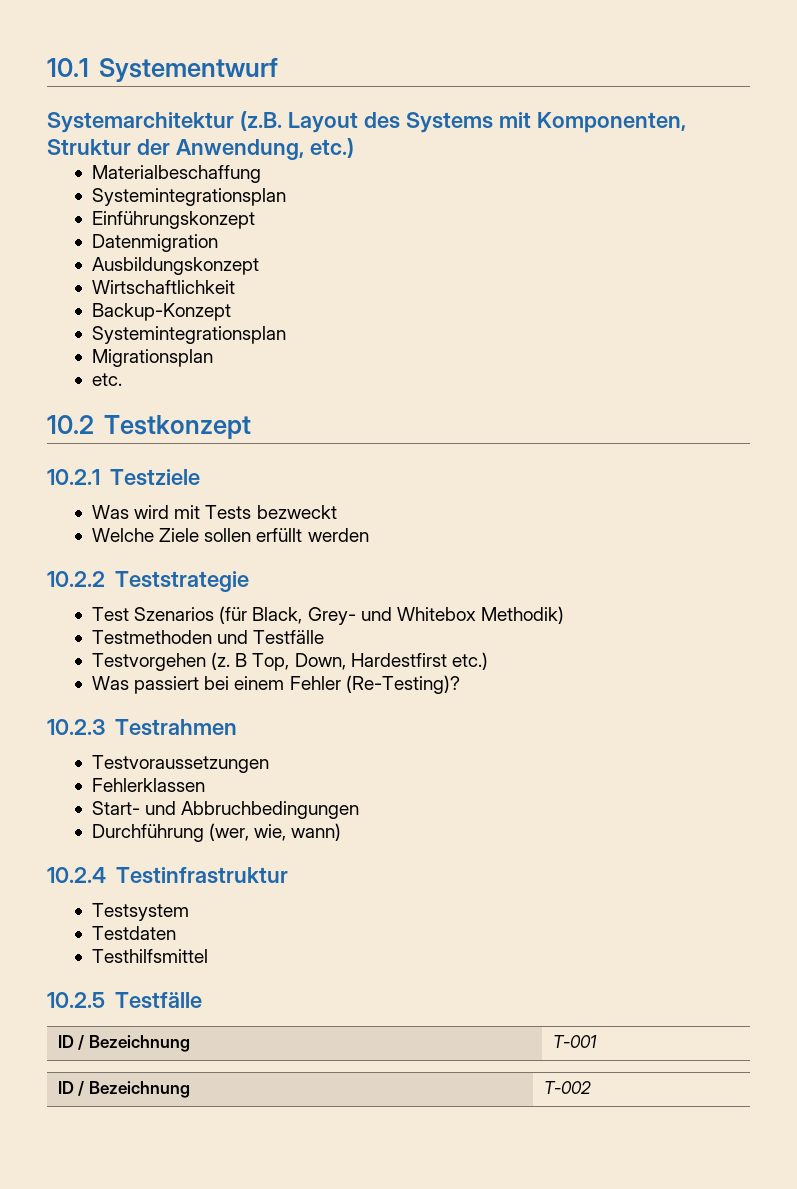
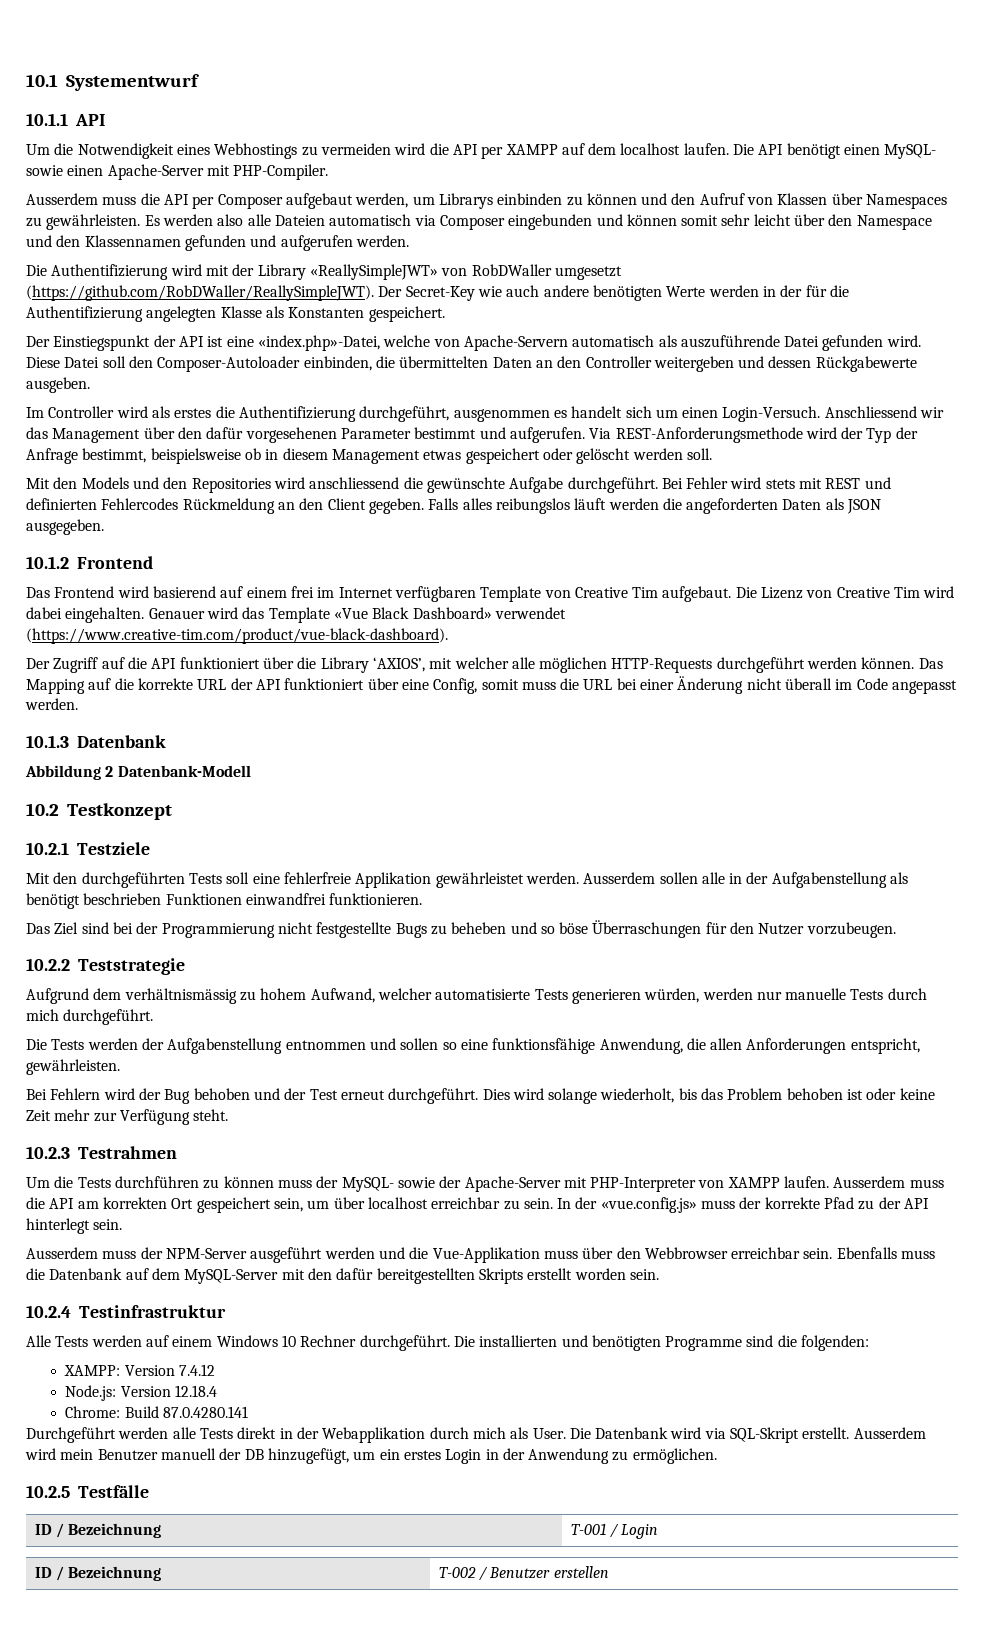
[47,111,686,133] [47,138,354,160] [91,165,261,183] [91,188,286,206] [91,211,255,229] [91,234,218,252] [91,257,259,275] [91,280,235,294] [91,303,231,321] [91,326,286,344] [91,349,213,367] [91,373,122,386] [47,415,251,439] [47,469,200,486] [91,505,337,519] [91,528,369,542] [47,571,249,592] [91,606,564,625] [91,630,325,644] [91,652,488,671] [91,675,460,694] [47,719,237,736] [91,755,269,773] [91,778,205,792] [91,801,360,819] [91,823,342,842] [47,867,288,884] [91,903,189,921] [91,926,176,940] [91,949,208,963] Systemarchitektur (z.B. Layout des Systems mit Komponenten, Struktur der Anwendung, etc.) // Materialbeschaffung // Systemintegrationsplan // Einführungskonzept // Datenmigration // Ausbildungskonzept // Wirtschaftlichkeit // Backup-Konzept // Systemintegrationsplan // Migrationsplan // etc. // 10.2 Testkonzept // 10.2.1 Testziele // Was wird mit Tests bezweckt // Welche Ziele sollen erfüllt werden // 10.2.2 Teststrategie // Test Szenarios (für Black, Grey- und Whitebox Methodik) // Testmethoden und Testfälle // Testvorgehen (z. B Top, Down, Hardestfirst etc.) // Was passiert bei einem Fehler (Re-Testing)? // 10.2.3 Testrahmen // Testvoraussetzungen // Fehlerklassen // Start- und Abbruchbedingungen // Durchführung (wer, wie, wann) // 10.2.4 Testinfrastruktur // Testsystem // Testdaten // Testhilfsmittel -> [26,113,105,126] [26,143,937,159] [26,164,329,180] [26,193,948,209] [26,214,932,230] [26,235,409,251] [26,264,622,280] [26,285,849,301] [26,306,445,322] [26,335,921,351] [26,356,917,372] [26,377,90,393] [26,406,945,422] [26,427,918,443] [26,448,712,464] [26,477,891,493] [26,498,882,514] [26,519,104,535] [26,556,153,569] [26,586,955,602] [26,607,566,623] [26,628,448,644] [26,657,943,673] [26,676,958,694] [25,698,78,710] [26,735,166,748] [25,765,251,780] [26,803,172,820] [26,842,150,855] [26,872,909,888] [26,893,423,909] [26,920,896,938] [26,958,185,975] [26,988,927,1004] [26,1009,154,1025] [26,1038,920,1054] [26,1059,120,1075] [26,1088,935,1104] [26,1109,229,1125] [26,1146,177,1159] [26,1176,944,1192] [26,1197,930,1213] [26,1218,123,1234] [26,1247,936,1263] [26,1268,659,1284] [26,1305,226,1318] [26,1335,870,1351] [64,1364,215,1376] [65,1385,217,1401] [65,1406,248,1418] [26,1427,926,1443] [25,1448,717,1464] 10.1.1 API // Um die Notwendigkeit eines Webhostings zu vermeiden wird die API per XAMPP auf dem localhost laufen. Die API benötigt einen MySQL- sowie einen Apache-Server mit PHP-Compiler. // Ausserdem muss die API per Composer aufgebaut werden, um Librarys einbinden zu können und den Aufruf von Klassen über Namespaces zu gewährleisten. Es werden also alle Dateien automatisch via Composer eingebunden und können somit sehr leicht über den Namespace und den Klassennamen gefunden und aufgerufen werden. // Die Authentifizierung wird mit der Library «ReallySimpleJWT» von RobDWaller umgesetzt (https://github.com/RobDWaller/ReallySimpleJWT). Der Secret-Key wie auch andere benötigten Werte werden in der für die Authentifizierung angelegten Klasse als Konstanten gespeichert. // Der Einstiegspunkt der API ist eine «index.php»-Datei, welche von Apache-Servern automatisch als auszuführende Datei gefunden wird. Diese Datei soll den Composer-Autoloader einbinden, die übermittelten Daten an den Controller weitergeben und dessen Rückgabewerte ausgeben. // Im Controller wird als erstes die Authentifizierung durchgeführt, ausgenommen es handelt sich um einen Login-Versuch. Anschliessend wir das Management über den dafür vorgesehenen Parameter bestimmt und aufgerufen. Via REST-Anforderungsmethode wird der Typ der Anfrage bestimmt, beispielsweise ob in diesem Management etwas gespeichert oder gelöscht werden soll. // Mit den Models und den Repositories wird anschliessend die gewünschte Aufgabe durchgeführt. Bei Fehler wird stets mit REST und definierten Fehlercodes Rückmeldung an den Client gegeben. Falls alles reibungslos läuft werden die angeforderten Daten als JSON ausgegeben. // 10.1.2 Frontend // Das Frontend wird basierend auf einem frei im Internet verfügbaren Template von Creative Tim aufgebaut. Die Lizenz von Creative Tim wird dabei eingehalten. Genauer wird das Template «Vue Black Dashboard» verwendet (https://www.creative-tim.com/product/vue-black-dashboard). // Der Zugriff auf die API funktioniert über die Library ‘AXIOS’, mit welcher alle möglichen HTTP-Requests durchgeführt werden können. Das Mapping auf die korrekte URL der API funktioniert über eine Config, somit muss die URL bei einer Änderung nicht überall im Code angepasst werden. // 10.1.3 Datenbank // Abbildung 2 Datenbank-Modell // 10.2 Testkonzept // 10.2.1 Testziele // Mit den durchgeführten Tests soll eine fehlerfreie Applikation gewährleistet werden. Ausserdem sollen alle in der Aufgabenstellung als benötigt beschrieben Funktionen einwandfrei funktionieren. // Das Ziel sind bei der Programmierung nicht festgestellte Bugs zu beheben und so böse Überraschungen für den Nutzer vorzubeugen. // 10.2.2 Teststrategie // Aufgrund dem verhältnismässig zu hohem Aufwand, welcher automatisierte Tests generieren würden, werden nur manuelle Tests durch mich durchgeführt. // Die Tests werden der Aufgabenstellung entnommen und sollen so eine funktionsfähige Anwendung, die allen Anforderungen entspricht, gewährleisten. // Bei Fehlern wird der Bug behoben und der Test erneut durchgeführt. Dies wird solange wiederholt, bis das Problem behoben ist oder keine Zeit mehr zur Verfügung steht. // 10.2.3 Testrahmen // Um die Tests durchführen zu können muss der MySQL- sowie der Apache-Server mit PHP-Interpreter von XAMPP laufen. Ausserdem muss die API am korrekten Ort gespeichert sein, um über localhost erreichbar zu sein. In der «vue.config.js» muss der korrekte Pfad zu der API hinterlegt sein. // Ausserdem muss der NPM-Server ausgeführt werden und die Vue-Applikation muss über den Webbrowser erreichbar sein. Ebenfalls muss die Datenbank auf dem MySQL-Server mit den dafür bereitgestellten Skripts erstellt worden sein. // 10.2.4 Testinfrastruktur // Alle Tests werden auf einem Windows 10 Rechner durchgeführt. Die installierten und benötigten Programme sind die folgenden: // XAMPP: Version 7.4.12 // Node.js: Version 12.18.4 // Chrome: Build 87.0.4280.141 // Durchgeführt werden alle Tests direkt in der Webapplikation durch mich als User. Die Datenbank wird via SQL-Skript erstellt. Ausserdem wird mein Benutzer manuell der DB hinzugefügt, um ein erstes Login in der Anwendung zu ermöglichen.
(597, 1041) none -> [610,1523,659,1539] / Login
(591, 1087) none -> [479,1566,609,1581] / Benutzer erstellen

